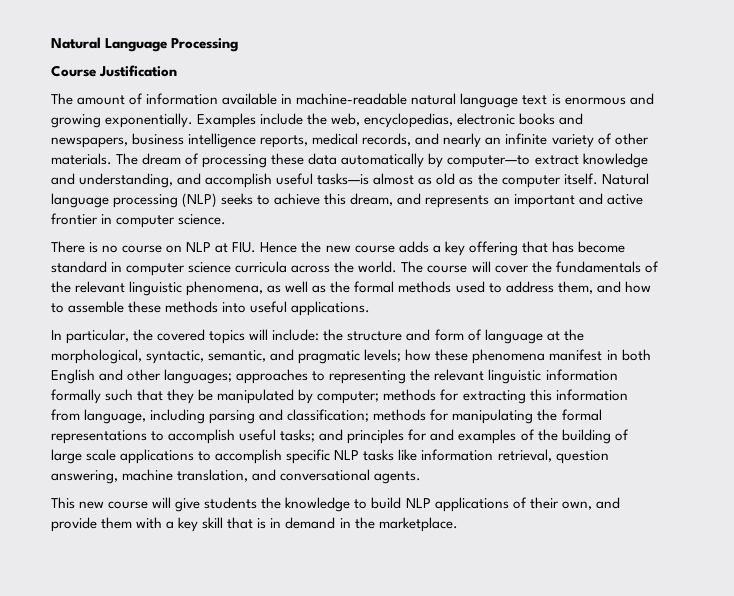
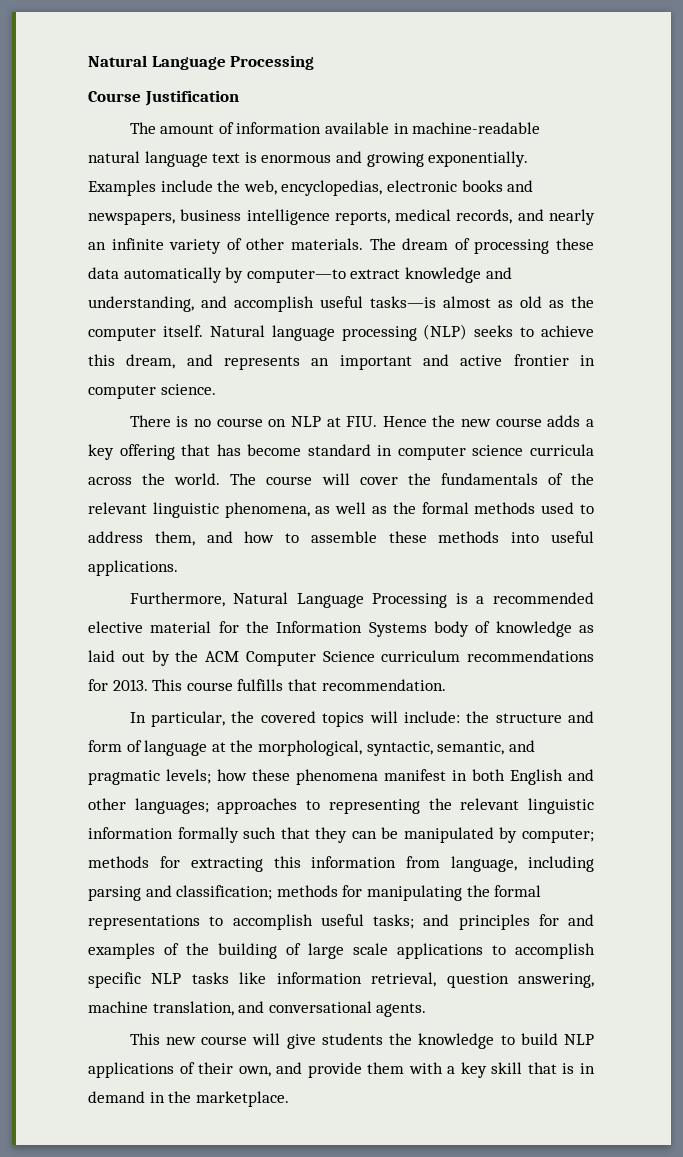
(371, 308) none -> [129,592,594,608] [88,621,594,637] [88,650,594,666] [88,679,446,691] // Furthermore, Natural Language Processing is a recommended elective material for the Information Systems body of knowledge as laid out by the ACM Computer Science curriculum recommendations for 2013. This course fulfills that recommendation.
(195, 396) none -> [351,831,377,839] can

